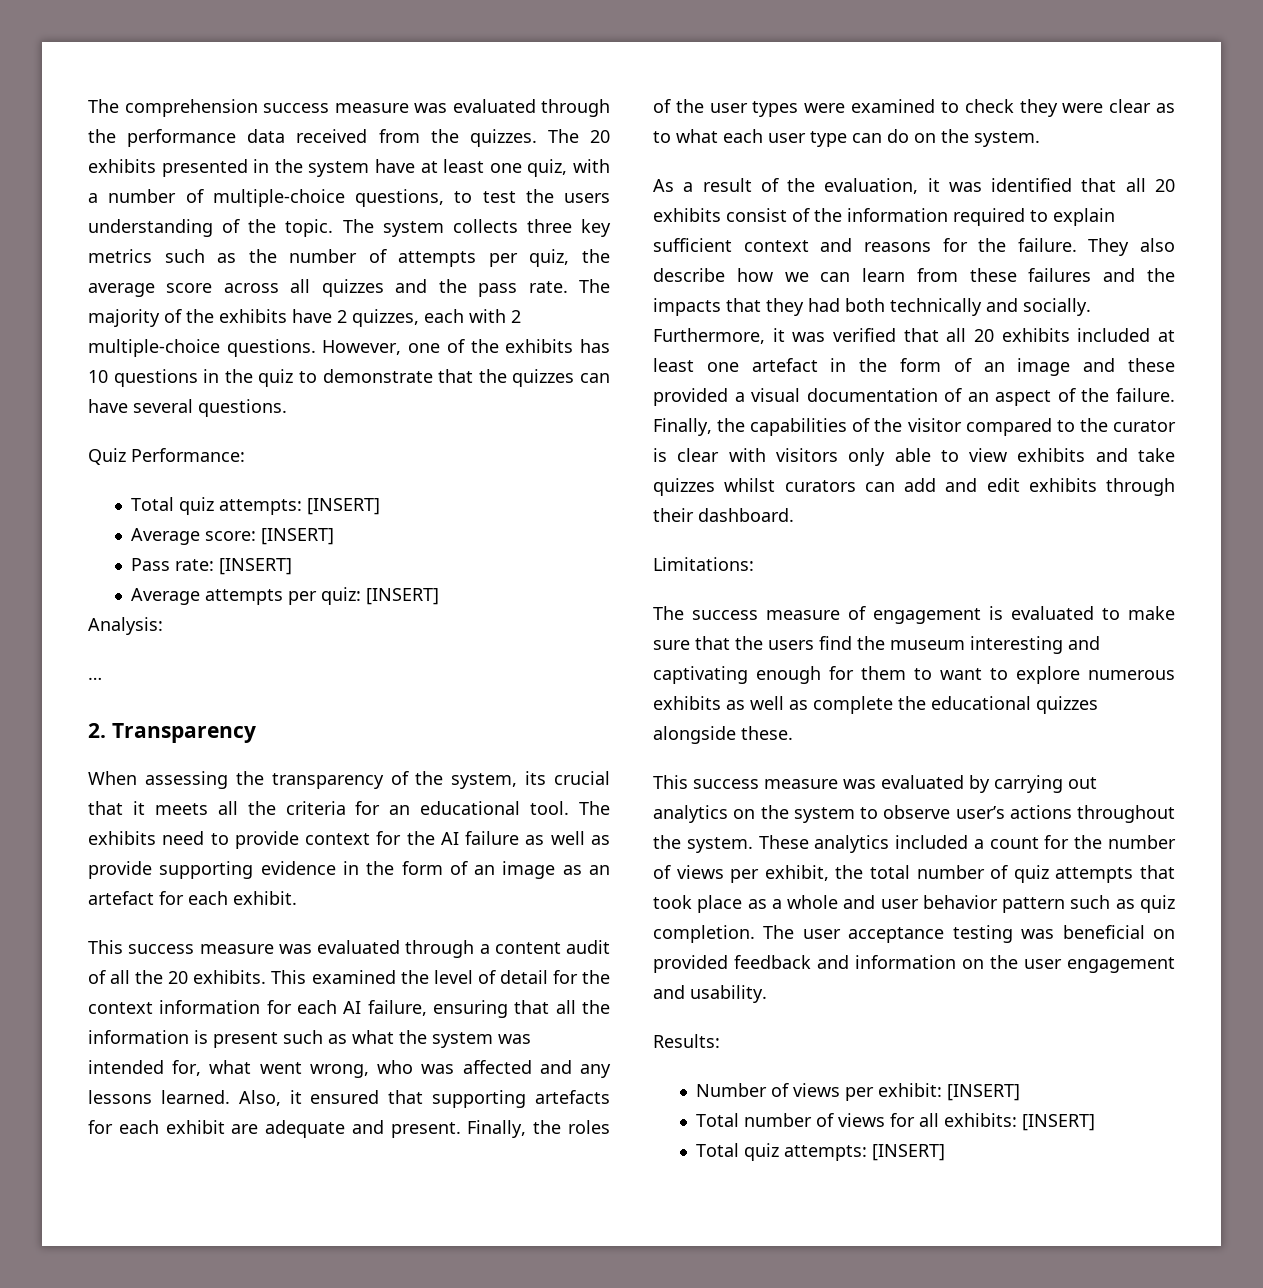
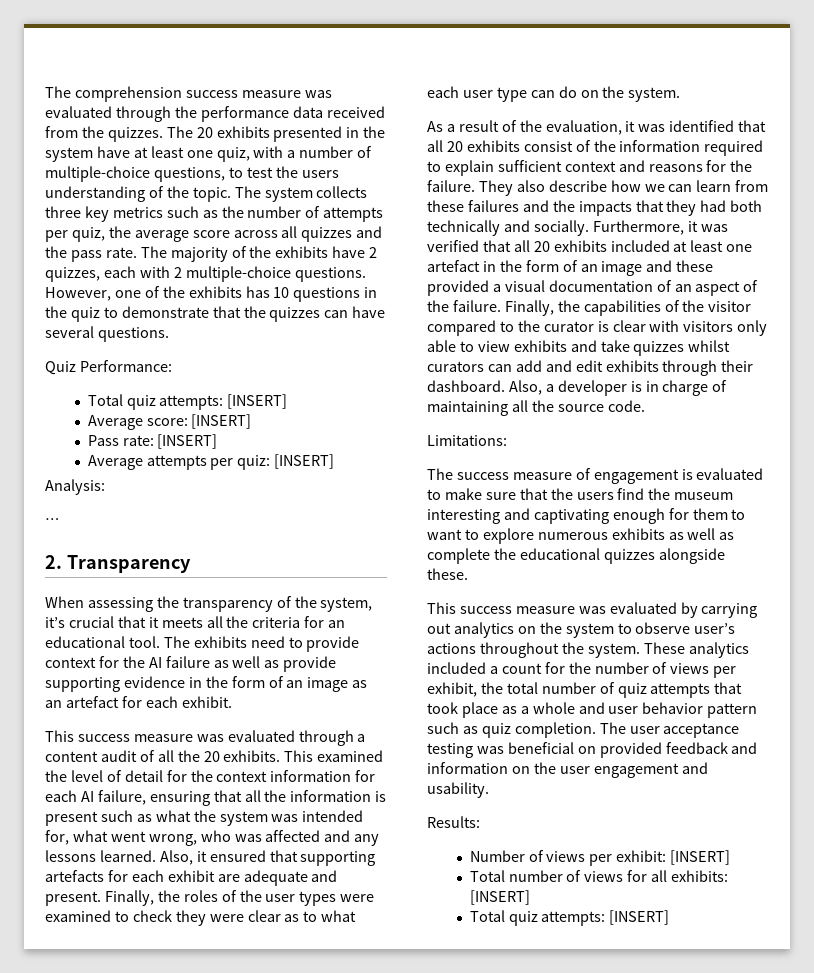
[525,771,547,785] its -> [45,617,65,628] it’s
(794, 515) none -> [508,380,728,396] [427,400,645,416] Also, a developer is in charge of maintaining all the source code.

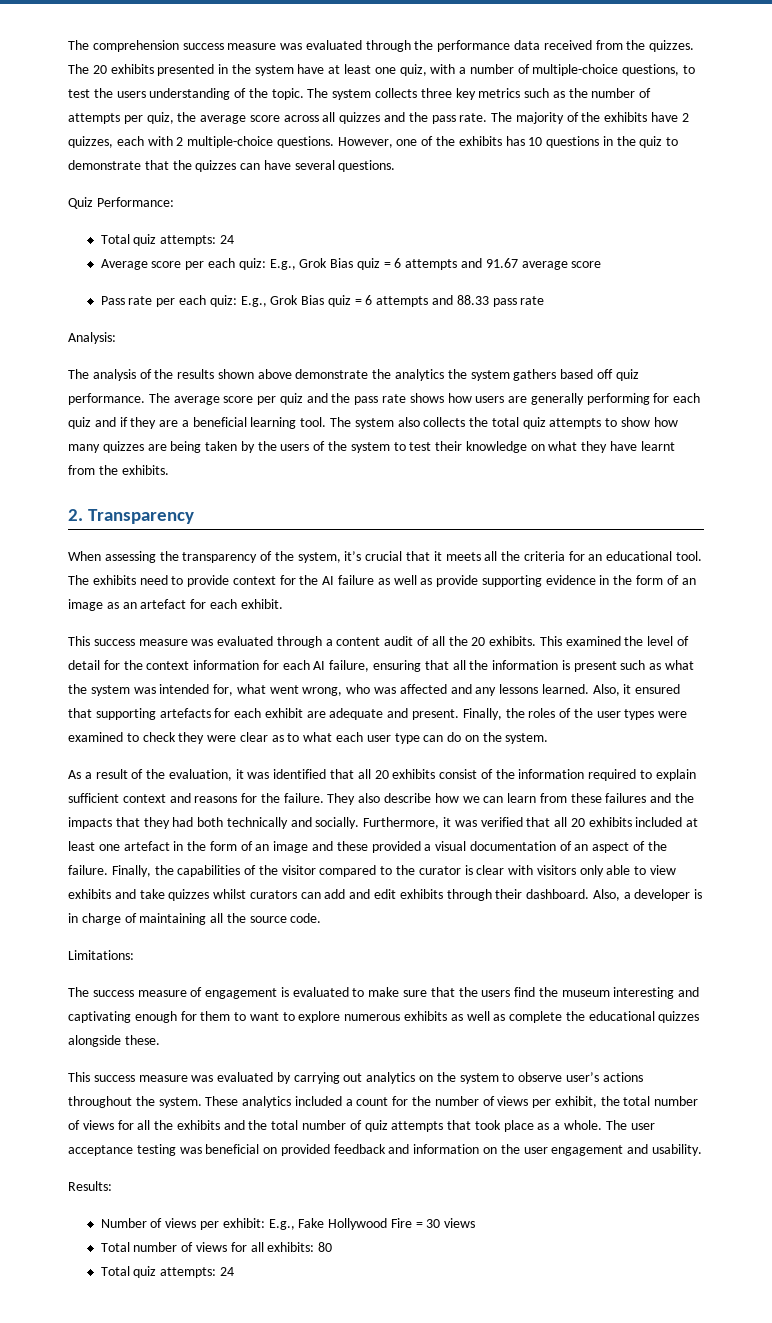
[227,394,288,409] [87,414,252,430] [87,434,218,449] [87,454,335,470] [45,479,105,495] [45,518,60,525] [INSERT] // Average score: [INSERT] // Pass rate: [INSERT] // Average attempts per quiz: [INSERT] // Analysis: // … -> [220,235,235,244] [100,258,602,270] [100,295,545,307] [68,332,116,344] [68,369,639,381] [68,393,701,405] [68,417,678,429] [68,441,675,453] [68,465,169,475] 24 // Average score per each quiz: E.g., Grok Bias quiz = 6 attempts and 91.67 average score // Pass rate per each quiz: E.g., Grok Bias quiz = 6 attempts and 88.33 pass rate // Analysis: // The analysis of the results shown above demonstrate the analytics the system gathers based off quiz performance. The average score per quiz and the pass rate shows how users are generally performing for each quiz and if they are a beneficial learning tool. The system also collects the total quiz attempts to show how many quizzes are being taken by the users of the system to test their knowledge on what they have learnt from the exhibits.
(615, 688) none -> [82,1120,362,1130] views for all the exhibits and the total number of
[532,702,758,718] [427,722,596,738] whole and user behavior pattern such as quiz completion. -> [564,1120,603,1130] whole.
[670,850,731,865] [INSERT] -> [268,1218,476,1230] E.g., Fake Hollywood Fire = 30 views
[469,890,530,905] [469,910,670,926] [INSERT] // Total quiz attempts: [INSERT] -> [318,1242,333,1252] [100,1266,235,1278] 80 // Total quiz attempts: 24

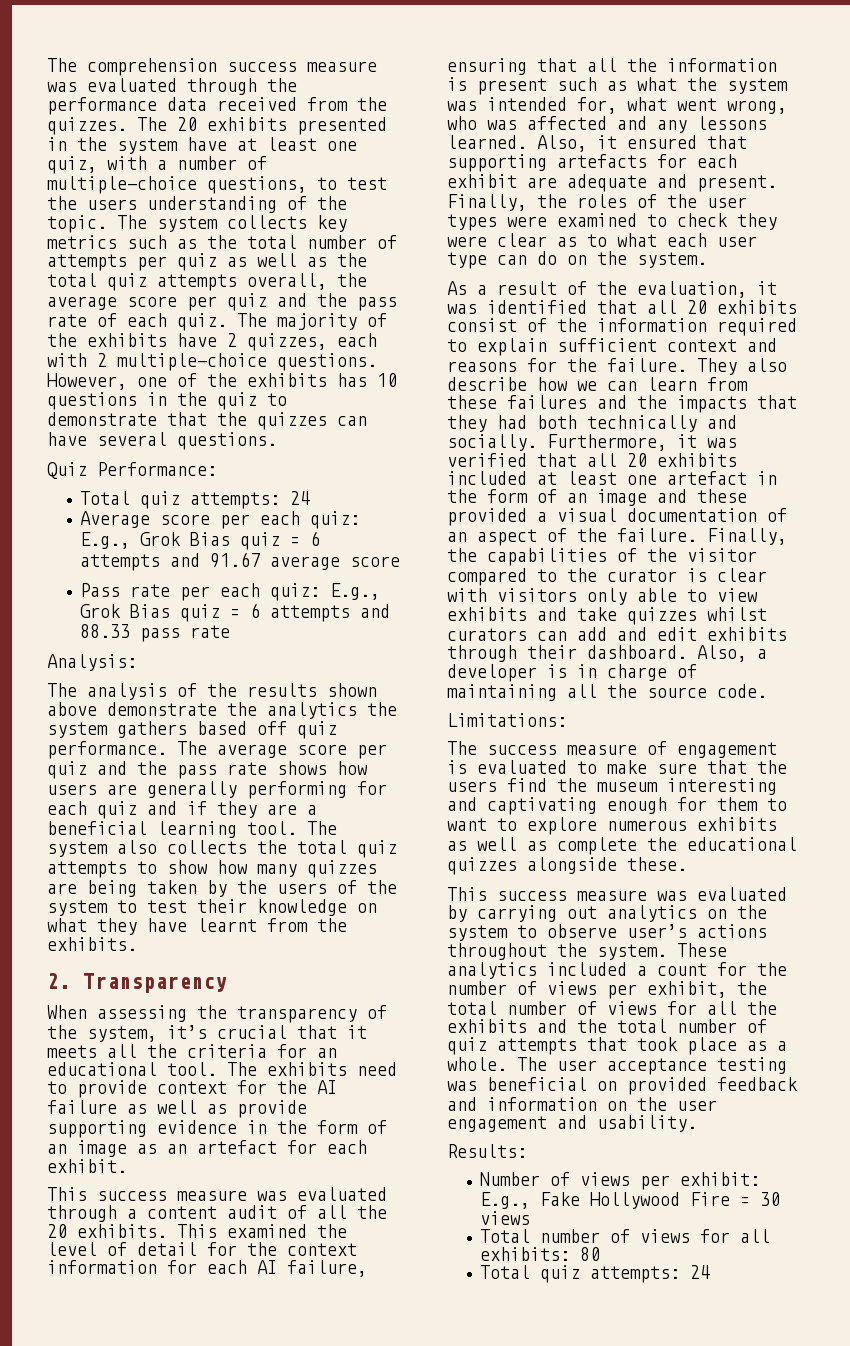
[420,88,452,98] three -> (307, 222) none
(588, 93) none -> [247,235,297,249] total
[146,112,488,124] quiz, the average score across all quizzes and the pass rate. -> [177,253,367,271] [47,273,367,291] [47,293,397,311] [47,313,227,331] quiz as well as the total quiz attempts overall, the average score per quiz and the pass rate of each quiz.

